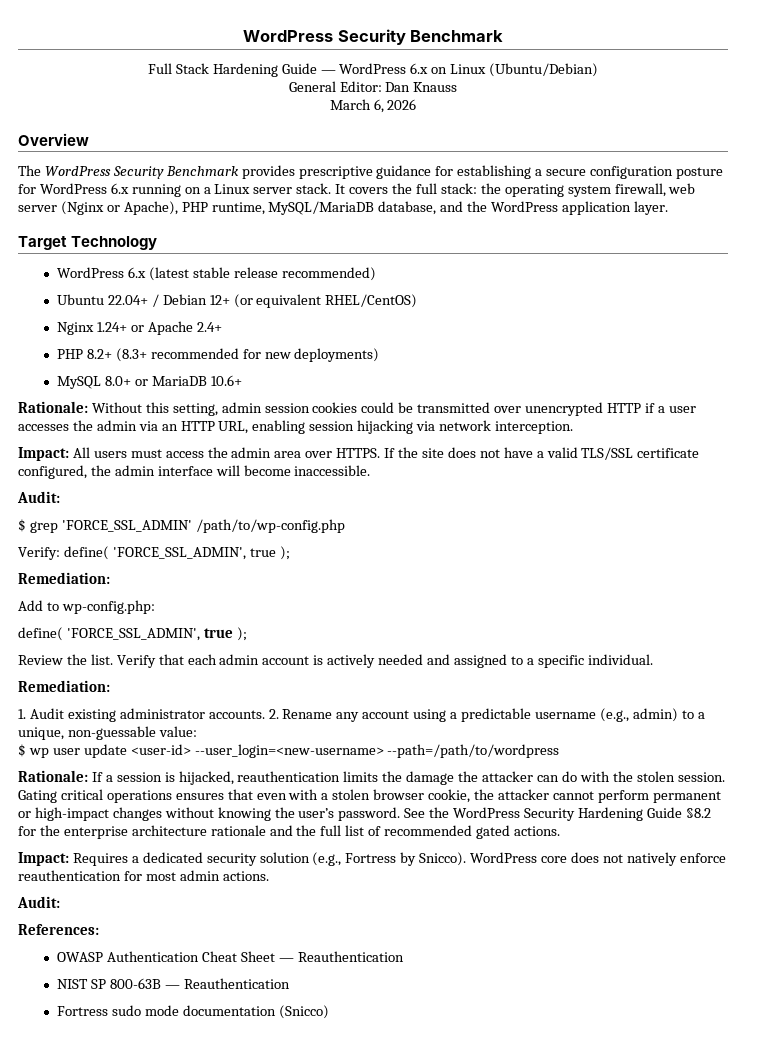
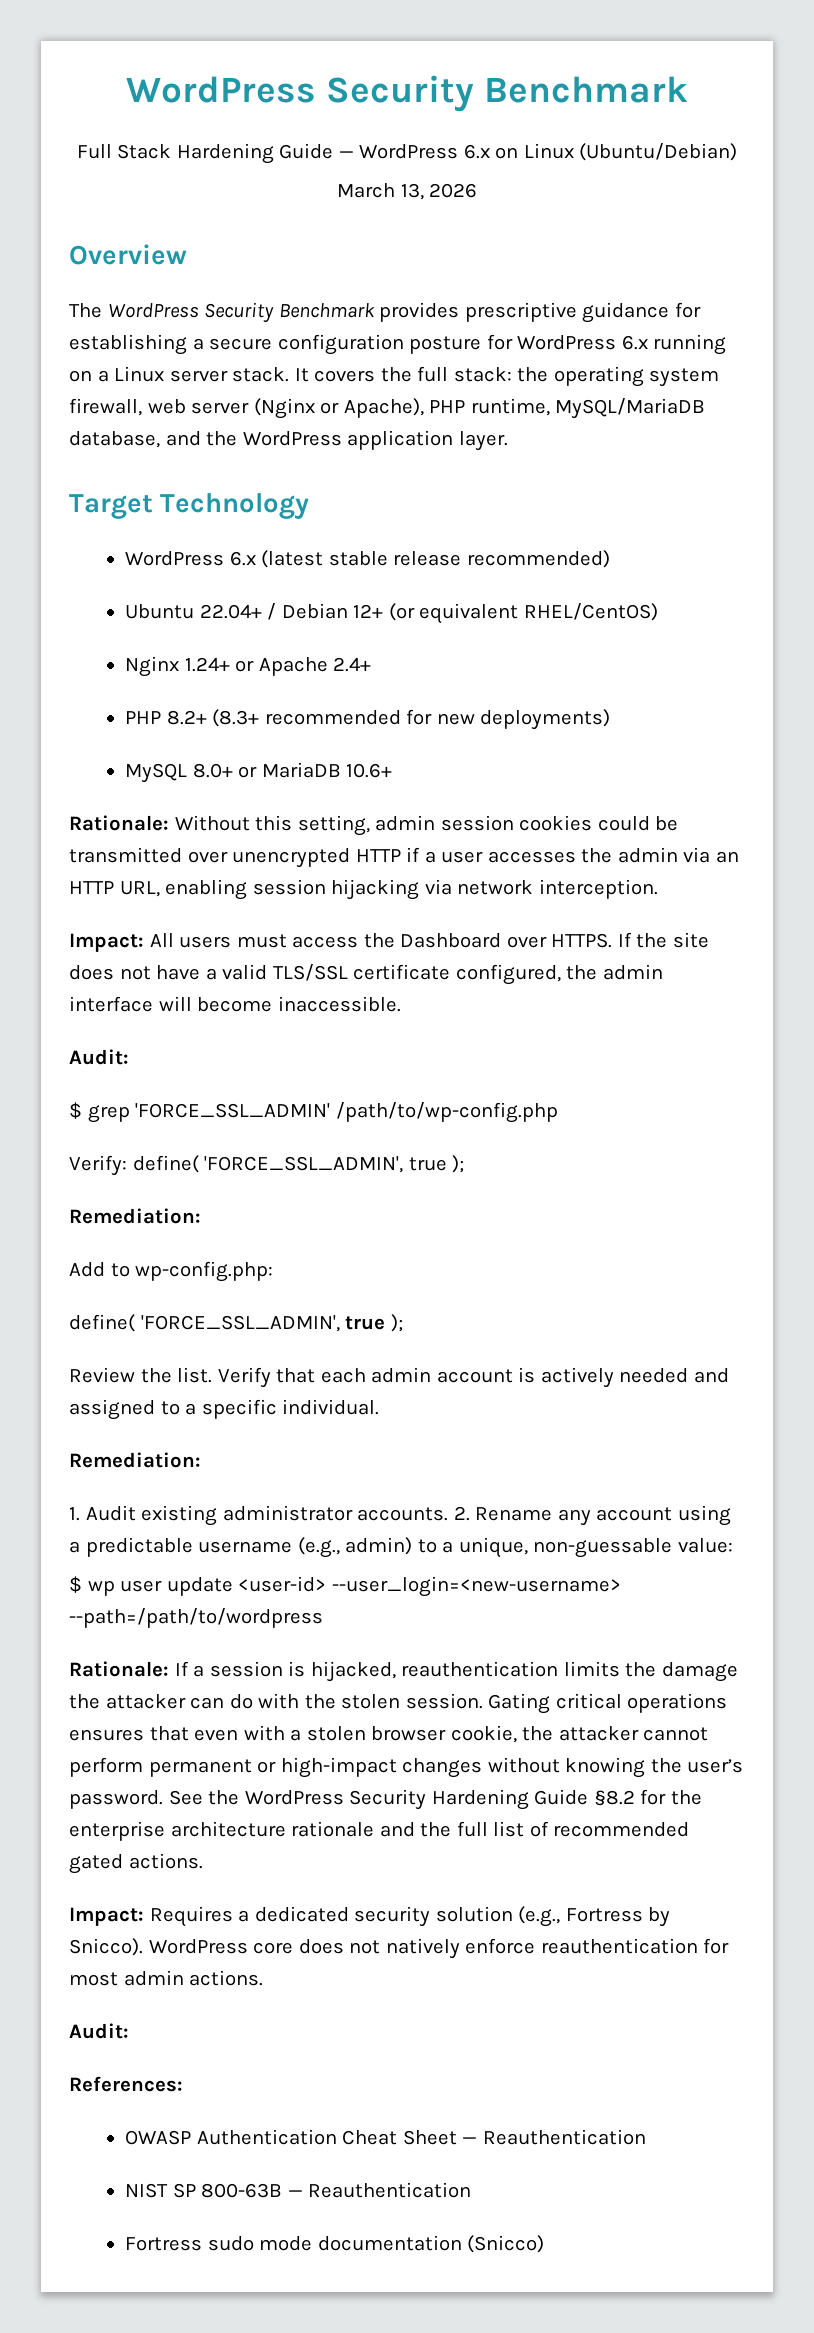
[288,81,458,92] // General Editor: Dan Knauss -> (738, 152) none
[373,99,384,113] 6, -> [400,183,424,200] 13,
[231,447,302,458] admin area -> [400,933,502,948] Dashboard

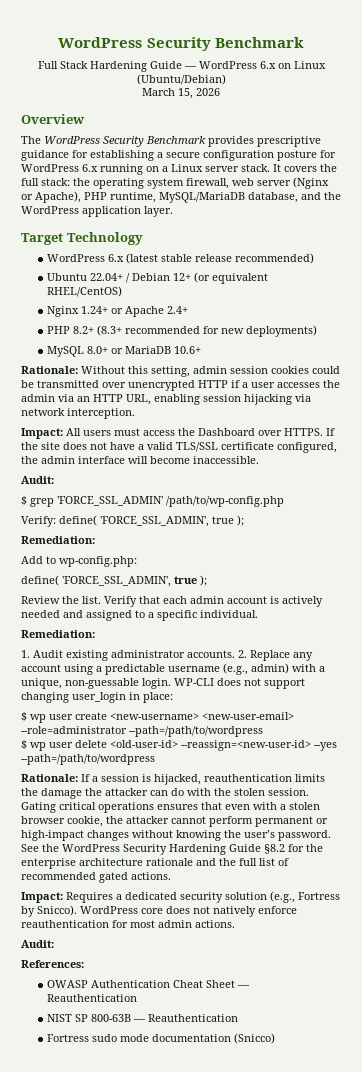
[400,183,424,200] 13, -> [178,88,193,99] 15,
[475,1507,553,1521] Rename -> [250,650,290,661] Replace
[417,1539,437,1553] to -> [292,664,316,672] with
[677,1538,733,1553] [69,1576,621,1597] value: // $ wp user update <user-id> --user_login=<new-username> -> [142,678,305,689] [21,692,173,703] [21,712,294,723] [21,726,263,737] [21,740,337,751] login. WP-CLI does not support changing user_login in place: // $ wp user create <new-username> <new-user-email> --role=administrator --path=/path/to/wordpress // $ wp user delete <old-user-id> --reassign=<new-user-id> --yes

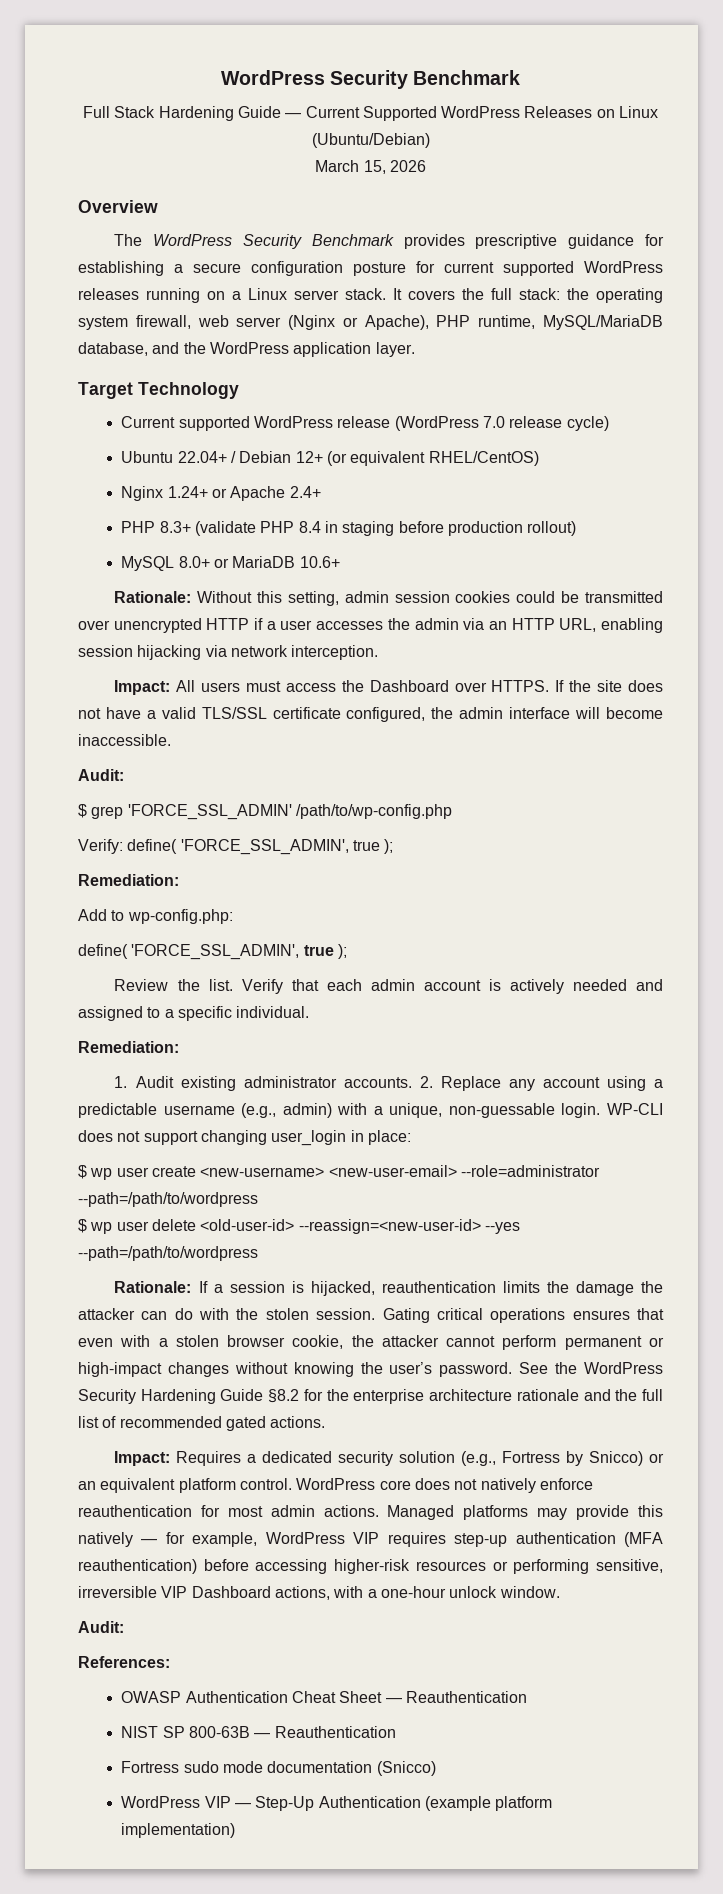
[198,61,276,69] WordPress 6.x -> [305,106,593,121] Current Supported WordPress Releases
[21,164,98,172] WordPress 6.x -> [444,261,663,276] [78,288,139,300] current supported WordPress releases
[47,253,315,264] WordPress 6.x (latest stable release recommended) -> [121,416,609,431] Current supported WordPress release (WordPress 7.0 release cycle)
[73,325,318,337] 8.2+ (8.3+ recommended for new deployments) -> [159,521,577,536] 8.3+ (validate PHP 8.4 in staging before production rollout)
[37,905,77,916] Snicco). -> [589,1451,664,1466] [78,1478,292,1493] Snicco) or an equivalent platform control.
(235, 924) none -> [387,1505,664,1520] [78,1532,664,1547] [78,1559,663,1574] [78,1586,560,1600] Managed platforms may provide this natively — for example, WordPress VIP requires step-up authentication (MFA reauthentication) before accessing higher-risk resources or performing sensitive, irreversible VIP Dashboard actions, with a one-hour unlock window.
(276, 1038) none -> [121,1796,553,1811] [121,1823,236,1838] // WordPress VIP — Step-Up Authentication (example platform implementation)

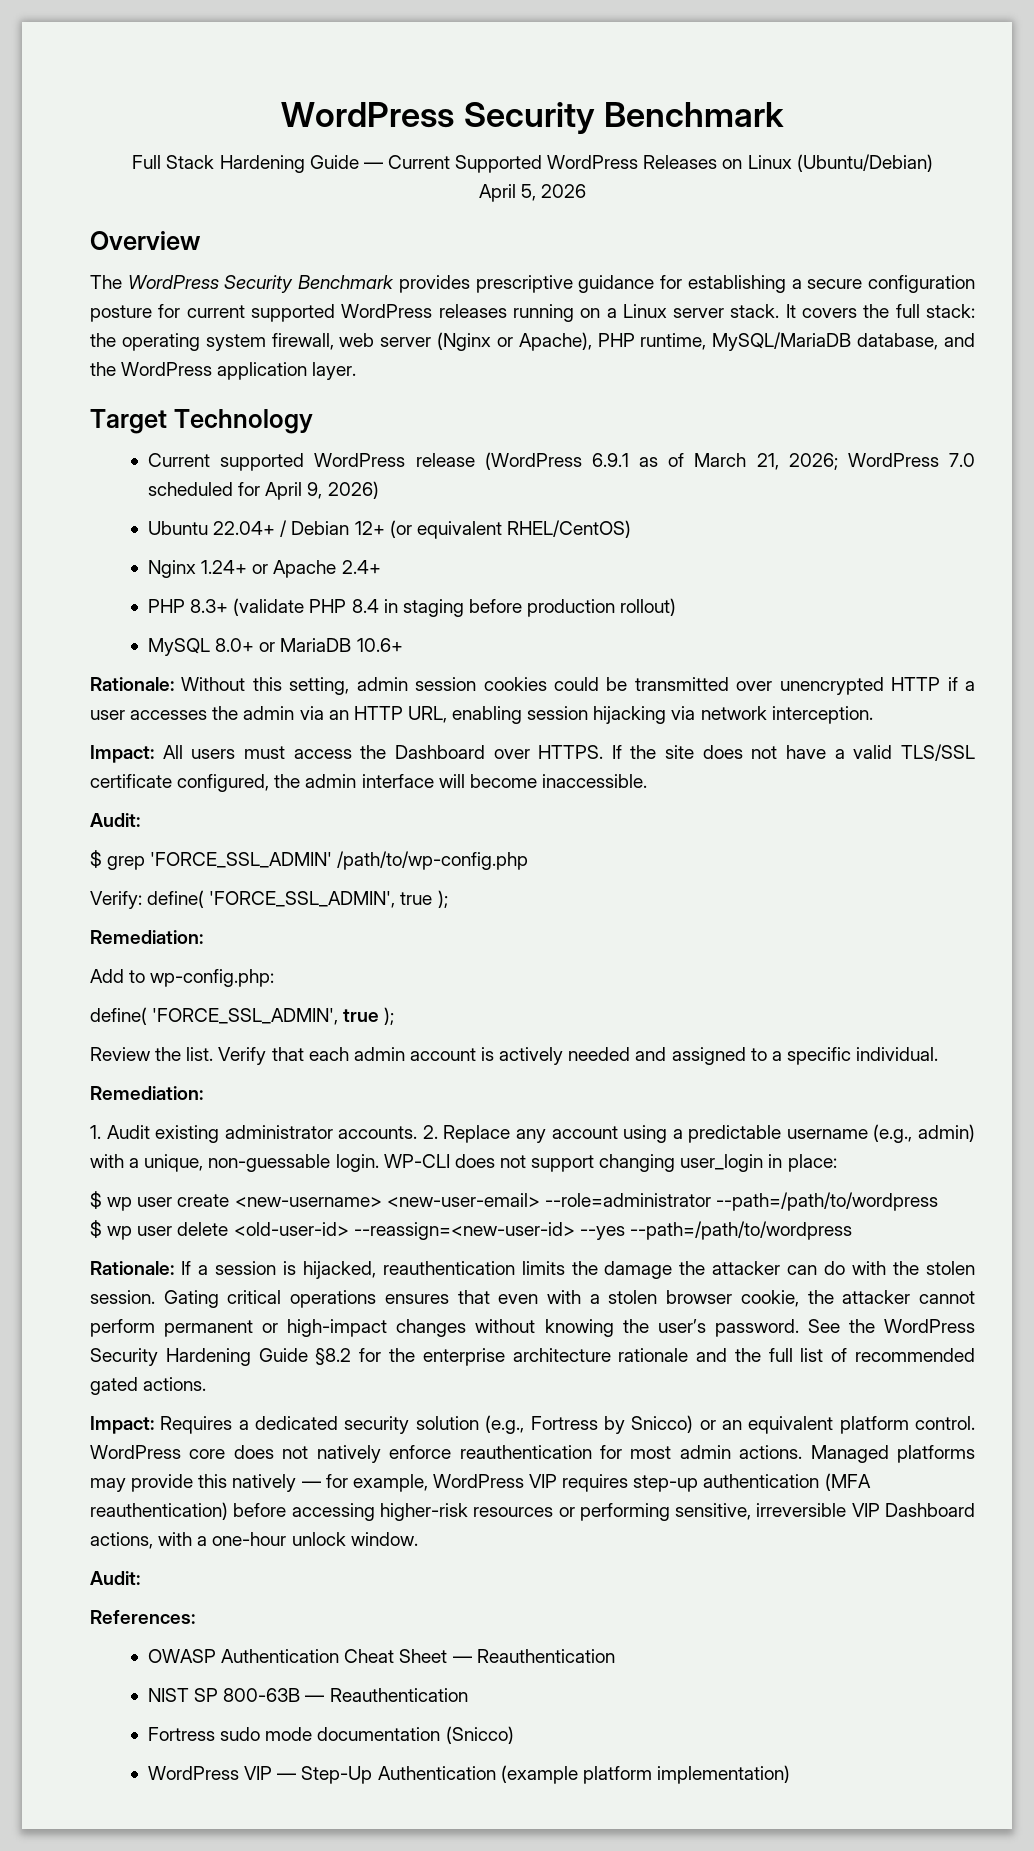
[315,160,386,174] March 15, -> [478,184,536,202] April 5,
[482,416,609,431] 7.0 release cycle) -> [591,453,976,470] [148,481,379,500] 6.9.1 as of March 21, 2026; WordPress 7.0 scheduled for April 9, 2026)

